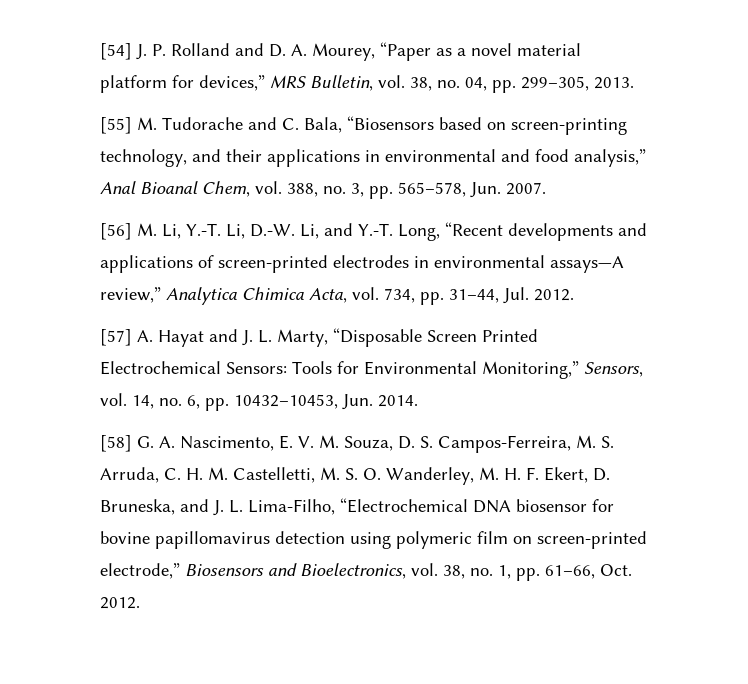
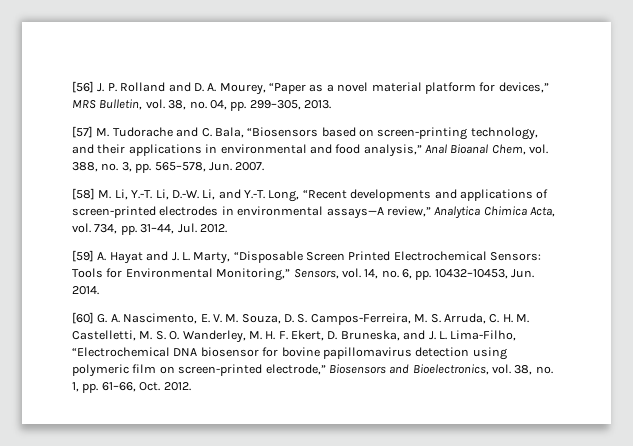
[100,43,132,60] [54] -> [72,81,94,93] [56]
[100,117,132,134] [55] -> [72,126,93,138] [57]
[100,223,132,240] [56] -> [72,188,95,200] [58]
[100,329,132,346] [57] -> [72,250,94,262] [59]
[100,435,132,452] [58] -> [72,312,94,324] [60]

